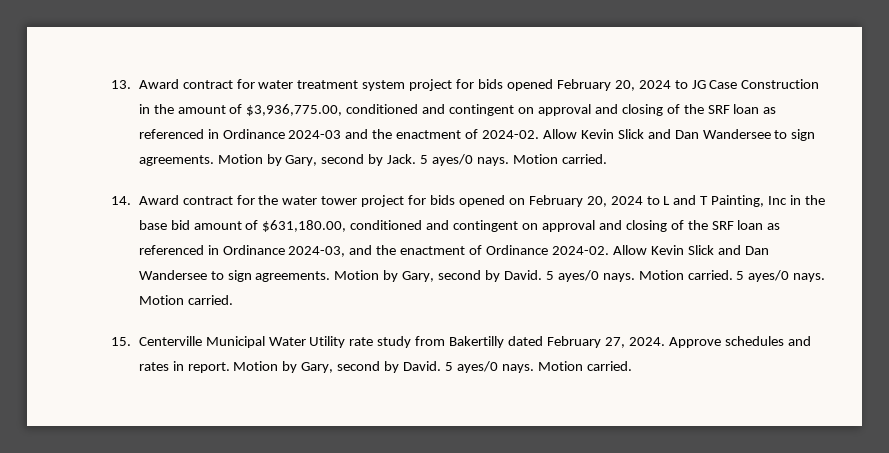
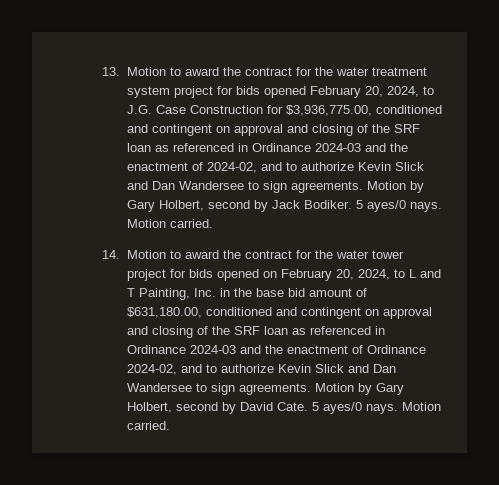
[138,79,255,89] Award contract for -> [126,67,333,76] Motion to award the contract for the
[638,79,820,89] [138,104,243,114] 2024 to JG Case Construction in the amount of -> [386,86,434,97] [126,105,283,114] 2024, to J.G. Case Construction for
[482,129,577,139] 2024-02. Allow -> [206,162,354,173] 2024-02, and to authorize
[285,154,417,166] Gary, second by Jack. -> [126,200,352,212] Gary Holbert, second by Jack Bodiker.
[138,195,179,205] Award -> [126,250,241,259] Motion to award the
[610,196,643,205] 2024 -> [357,269,390,280] 2024,
[768,196,788,205] Inc -> [193,288,216,297] Inc.
[288,246,346,257] 2024-03, -> [189,345,236,354] 2024-03
[551,245,647,255] 2024-02. Allow -> [126,364,274,375] 2024-02, and to authorize
[402,270,826,282] [138,295,233,305] [111,336,811,348] [138,361,632,373] Gary, second by David. 5 ayes/0 nays. Motion carried. 5 ayes/0 nays. Motion carried. // 15. Centerville Municipal Water Utility rate study from Bakertilly dated February 27, 2024. Approve schedules and rates in report. Motion by Gary, second by David. 5 ayes/0 nays. Motion carried. -> [375,383,404,395] [126,402,441,414] [126,421,170,430] Gary Holbert, second by David Cate. 5 ayes/0 nays. Motion carried.

